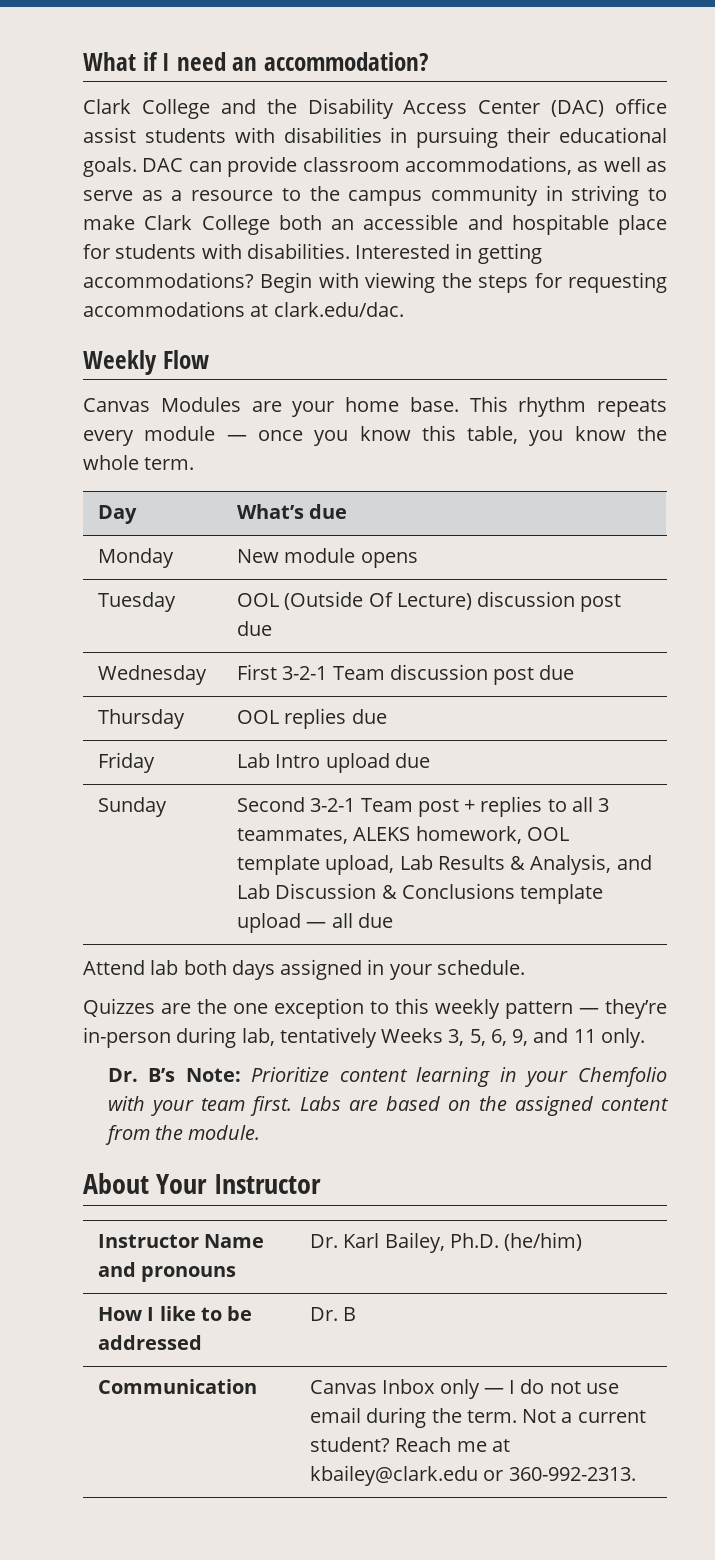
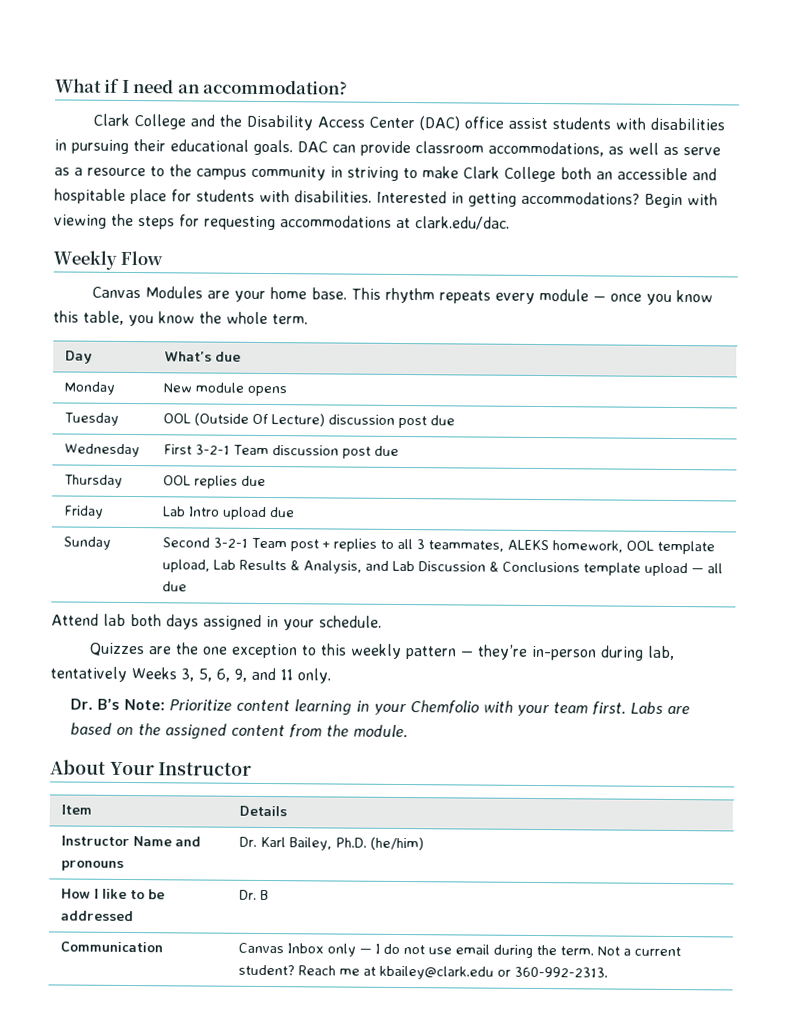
(321, 1184) none -> [60,804,92,815] [238,805,287,817] // Item | Details

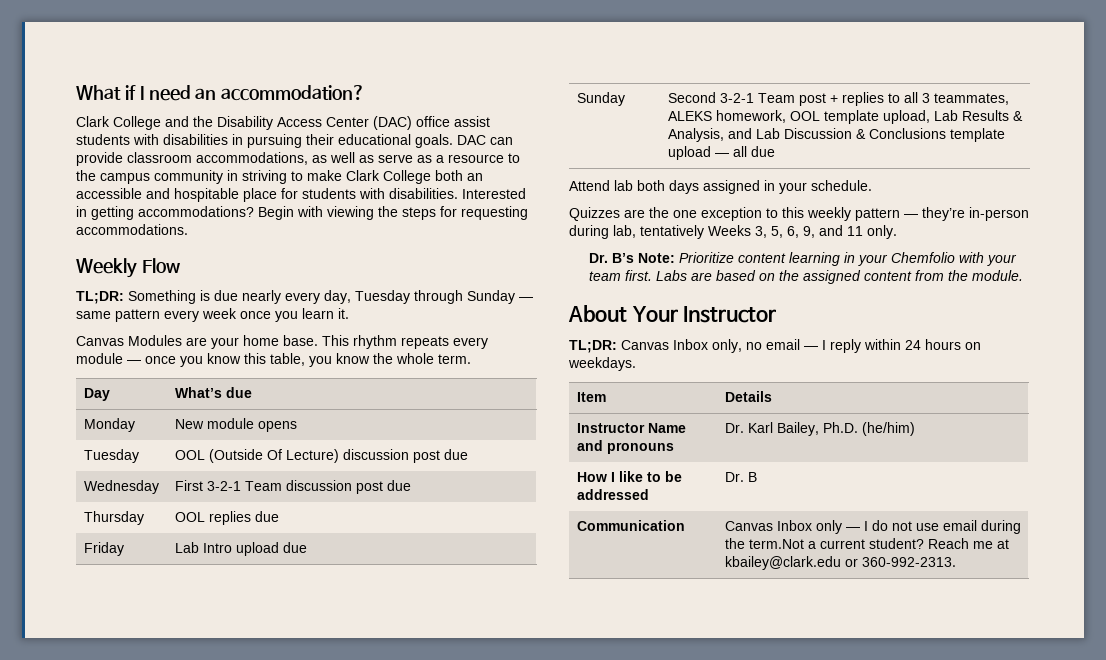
[280,215,510,230] accommodations at clark.edu/dac. -> [76,224,188,235] accommodations.
(164, 258) none -> [76,290,533,304] [76,308,349,322] // TL;DR: Something is due nearly every day, Tuesday through Sunday — same pattern every week once you learn it.
(253, 769) none -> [569,339,981,353] [568,357,636,371] // TL;DR: Canvas Inbox only, no email — I reply within 24 hours on weekdays.
[559,946,620,956] term. Not -> [748,539,804,549] term.Not

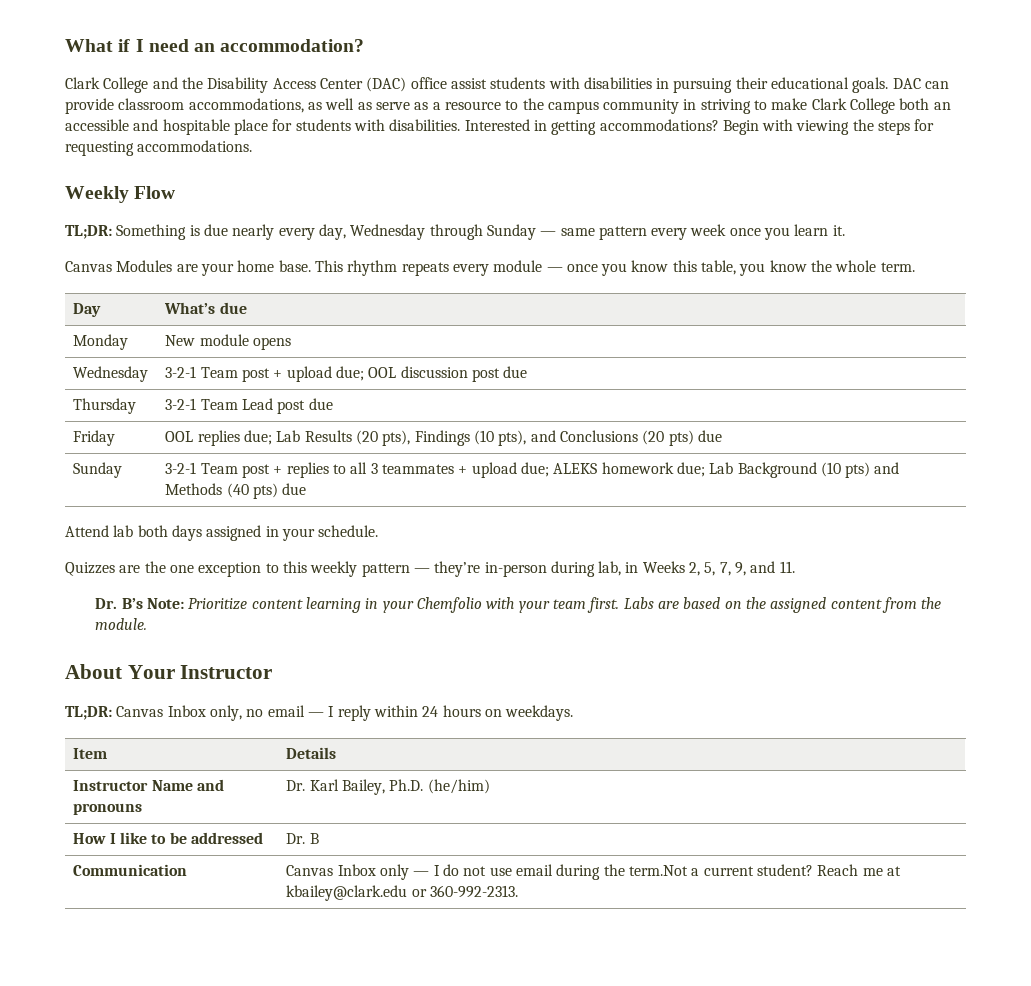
[355,290,410,304] Tuesday -> [350,224,426,240] Wednesday
[83,449,139,463] [174,449,468,463] // Tuesday | OOL (Outside Of Lecture) discussion post due -> (292, 343) none
[174,480,282,491] First 3-2-1 Team -> [165,366,397,382] 3-2-1 Team post + upload due; OOL
[174,511,279,525] [83,542,124,556] [174,542,279,556] OOL replies due // Friday | Lab Intro upload -> [165,398,333,414] [73,430,116,446] [165,430,694,446] 3-2-1 Team Lead post due // Friday | OOL replies due; Lab Results (20 pts), Findings (10 pts), and Conclusions (20 pts)
[667,92,716,103] Second -> (123, 470) none
[933,93,1009,105] [667,110,1023,124] [667,128,1005,142] [667,146,747,160] teammates, ALEKS homework, OOL template upload, Lab Results & Analysis, and Lab Discussion & Conclusions template upload — all -> [381,462,900,478] [165,483,279,499] teammates + upload due; ALEKS homework due; Lab Background (10 pts) and Methods (40 pts)
[640,225,897,239] tentatively Weeks 3, 5, 6, 9, and 11 only. -> [625,561,795,576] in Weeks 2, 5, 7, 9, and 11.

